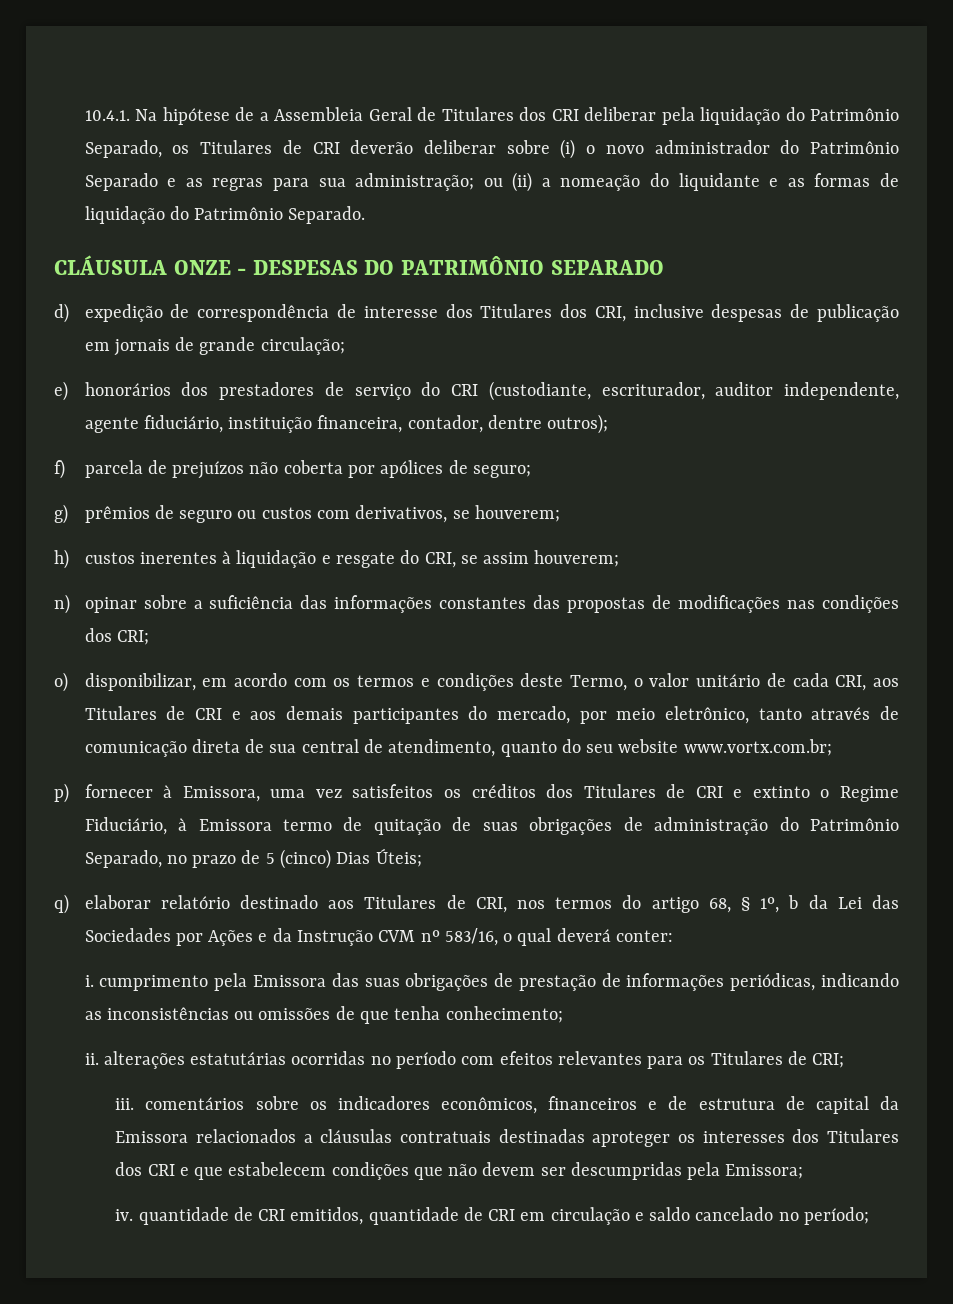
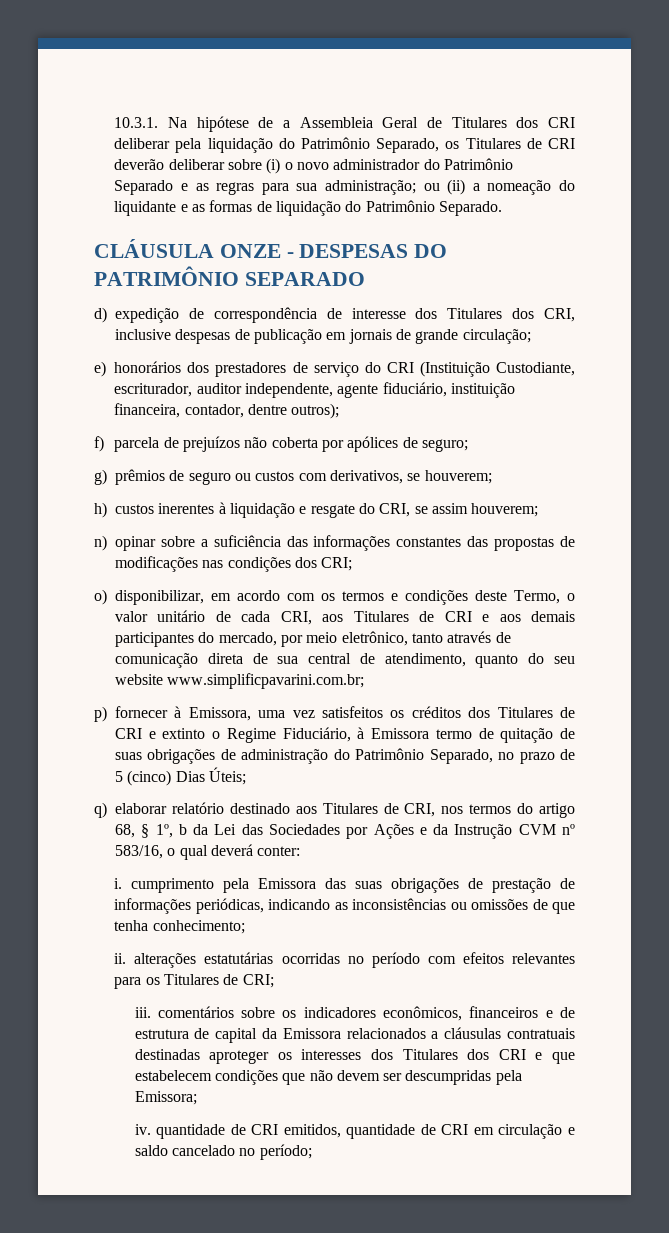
[84,110,130,121] 10.4.1. -> [114,117,159,128] 10.3.1.
[488,381,591,401] (custodiante, -> [419,361,576,377] (Instituição Custodiante,
[683,739,832,756] www.vortx.com.br; -> [167,673,365,689] www.simplificpavarini.com.br;

